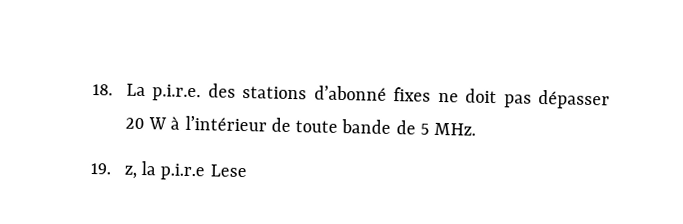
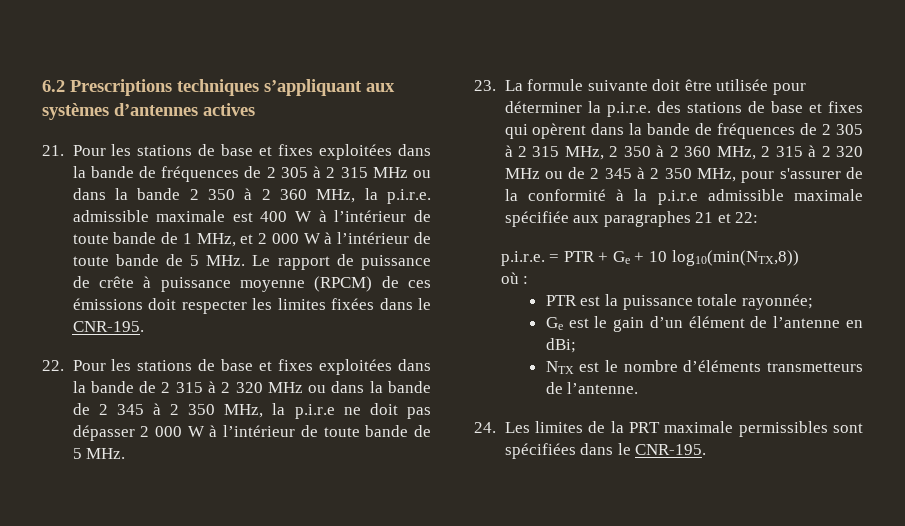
[92,83,432,102] 18. La p.i.r.e. des stations d’abonné fixes -> [42,79,395,96] [42,103,255,120] [42,144,431,160] [72,166,432,182] [72,188,431,204] [72,210,432,222] [72,232,431,247] [72,254,431,270] [72,276,431,292] [72,298,431,314] [72,321,144,332] [42,359,431,375] [72,381,431,393] [72,403,335,419] 6.2 Prescriptions techniques s’appliquant aux systèmes d’antennes actives // 21. Pour les stations de base et fixes exploitées dans la bande de fréquences de 2 305 à 2 315 MHz ou dans la bande 2 350 à 2 360 MHz, la p.i.r.e. admissible maximale est 400 W à l’intérieur de toute bande de 1 MHz, et 2 000 W à l’intérieur de toute bande de 5 MHz. Le rapport de puissance de crête à puissance moyenne (RPCM) de ces émissions doit respecter les limites fixées dans le CNR-195. // 22. Pour les stations de base et fixes exploitées dans la bande de 2 315 à 2 320 MHz ou dans la bande de 2 345 à 2 350 MHz, la p.i.r.e
[124,117,145,130] 20 -> [140,426,182,437] 2 000
[90,161,247,181] 19. z, la p.i.r.e Lese -> [474,79,807,95] [504,101,863,117] [504,123,864,139] [504,145,863,160] [504,167,863,183] [504,189,863,205] [504,211,759,227] [500,250,799,266] [500,272,529,284] [545,294,813,310] [545,316,863,332] [545,338,576,353] [545,360,863,374] [545,382,639,394] [474,421,863,437] [504,443,707,459] 23. La formule suivante doit être utilisée pour déterminer la p.i.r.e. des stations de base et fixes qui opèrent dans la bande de fréquences de 2 305 à 2 315 MHz, 2 350 à 2 360 MHz, 2 315 à 2 320 MHz ou de 2 345 à 2 350 MHz, pour s'assurer de la conformité à la p.i.r.e admissible maximale spécifiée aux paragraphes 21 et 22: // p.i.r.e. = PTR + Ge + 10 log10(min(NTX,8)) // où : // PTR est la puissance totale rayonnée; // Ge est le gain d’un élément de l’antenne en dBi; // NTX est le nombre d’éléments transmetteurs de l’antenne. // 24. Les limites de la PRT maximale permissibles sont spécifiées dans le CNR-195.

